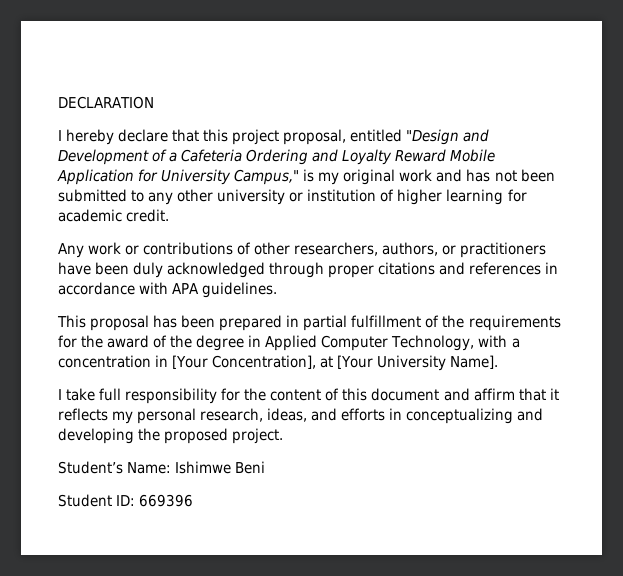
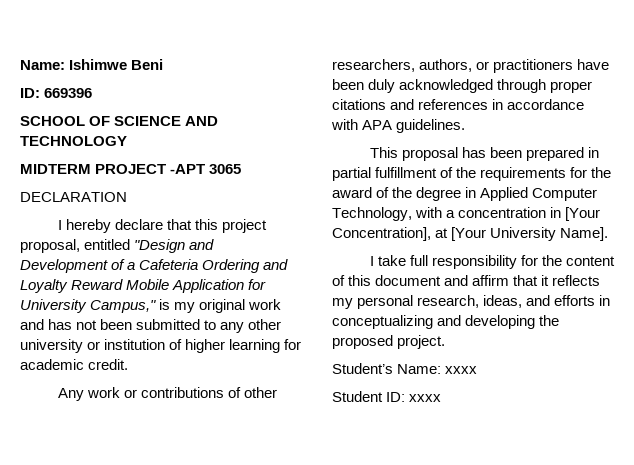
(58, 102) none -> [20,59,164,70] [20,88,93,98] [20,116,219,126] [20,136,127,146] [20,164,242,174] Name: Ishimwe Beni // ID: 669396 // SCHOOL OF SCIENCE AND TECHNOLOGY // MIDTERM PROJECT -APT 3065 //
[175,461,266,474] Ishimwe Beni -> [445,366,478,374] xxxx
[139,494,194,507] 669396 -> [409,394,442,402] xxxx

